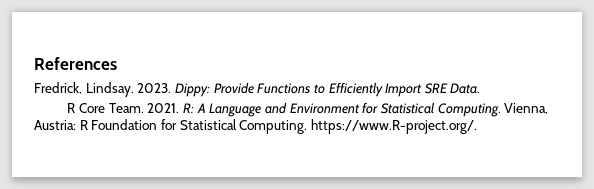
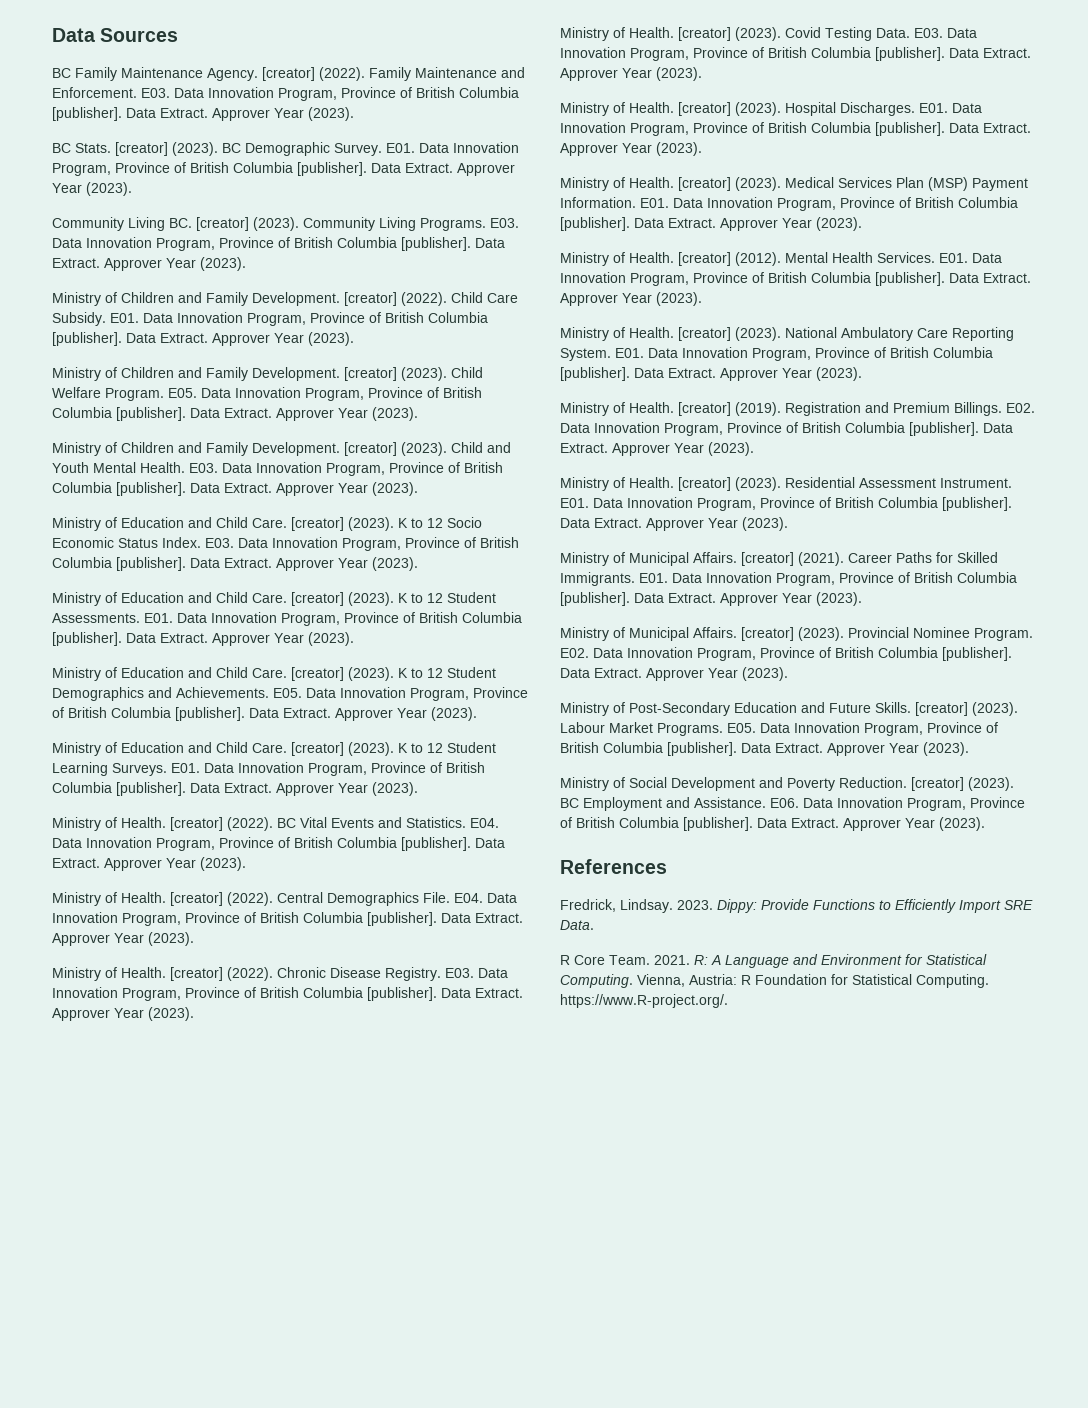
(34, 63) none -> [52,28,179,42] [52,67,525,81] [52,87,519,101] [52,107,354,121] [52,142,519,156] [52,162,515,176] [52,182,132,196] [52,217,519,231] [52,237,505,251] [52,257,246,271] [52,292,518,306] [52,312,488,326] [52,332,354,346] [52,367,483,381] [52,387,482,401] [52,407,418,421] [52,442,511,456] [52,462,503,476] [52,482,418,496] [52,517,482,531] [52,537,519,551] [52,557,418,571] [52,592,496,606] [52,612,522,626] [52,632,354,646] [52,667,496,681] [52,687,528,701] [52,707,477,721] [52,742,496,756] [52,762,485,776] [52,782,418,796] [52,817,499,831] [52,837,505,851] [52,857,246,871] [52,892,517,906] [52,912,523,926] [52,932,194,946] [52,967,508,981] [52,987,523,1001] [52,1007,194,1021] [560,27,977,41] [560,47,1031,61] [560,67,702,81] [560,102,982,116] [560,122,1031,136] [560,142,702,156] [560,177,1028,191] [560,197,1018,211] [560,217,862,231] [560,252,1002,266] [560,272,1031,286] [560,292,702,306] [560,327,1014,341] [560,347,993,361] [560,367,862,381] [560,402,1035,416] [560,422,1013,436] [560,442,754,456] [560,477,1012,491] [560,497,1012,511] [560,517,788,531] [560,552,998,566] [560,572,1017,586] [560,592,862,606] [560,627,1033,641] [560,647,1012,661] [560,667,788,681] [560,702,1018,716] [560,722,998,736] [560,742,969,756] [560,777,1014,791] [560,797,1025,811] [560,817,985,831] Data Sources // BC Family Maintenance Agency. [creator] (2022). Family Maintenance and Enforcement. E03. Data Innovation Program, Province of British Columbia [publisher]. Data Extract. Approver Year (2023). // BC Stats. [creator] (2023). BC Demographic Survey. E01. Data Innovation Program, Province of British Columbia [publisher]. Data Extract. Approver Year (2023). // Community Living BC. [creator] (2023). Community Living Programs. E03. Data Innovation Program, Province of British Columbia [publisher]. Data Extract. Approver Year (2023). // Ministry of Children and Family Development. [creator] (2022). Child Care Subsidy. E01. Data Innovation Program, Province of British Columbia [publisher]. Data Extract. Approver Year (2023). // Ministry of Children and Family Development. [creator] (2023). Child Welfare Program. E05. Data Innovation Program, Province of British Columbia [publisher]. Data Extract. Approver Year (2023). // Ministry of Children and Family Development. [creator] (2023). Child and Youth Mental Health. E03. Data Innovation Program, Province of British Columbia [publisher]. Data Extract. Approver Year (2023). // Ministry of Education and Child Care. [creator] (2023). K to 12 Socio Economic Status Index. E03. Data Innovation Program, Province of British Columbia [publisher]. Data Extract. Approver Year (2023). // Ministry of Education and Child Care. [creator] (2023). K to 12 Student Assessments. E01. Data Innovation Program, Province of British Columbia [publisher]. Data Extract. Approver Year (2023). // Ministry of Education and Child Care. [creator] (2023). K to 12 Student Demographics and Achievements. E05. Data Innovation Program, Province of British Columbia [publisher]. Data Extract. Approver Year (2023). // Ministry of Education and Child Care. [creator] (2023). K to 12 Student Learning Surveys. E01. Data Innovation Program, Province of British Columbia [publisher]. Data Extract. Approver Year (2023). // Ministry of Health. [creator] (2022). BC Vital Events and Statistics. E04. Data Innovation Program, Province of British Columbia [publisher]. Data Extract. Approver Year (2023). // Ministry of Health. [creator] (2022). Central Demographics File. E04. Data Innovation Program, Province of British Columbia [publisher]. Data Extract. Approver Year (2023). // Ministry of Health. [creator] (2022). Chronic Disease Registry. E03. Data Innovation Program, Province of British Columbia [publisher]. Data Extract. Approver Year (2023). // Ministry of Health. [creator] (2023). Covid Testing Data. E03. Data Innovation Program, Province of British Columbia [publisher]. Data Extract. Approver Year (2023). // Ministry of Health. [creator] (2023). Hospital Discharges. E01. Data Innovation Program, Province of British Columbia [publisher]. Data Extract. Approver Year (2023). // Ministry of Health. [creator] (2023). Medical Services Plan (MSP) Payment Information. E01. Data Innovation Program, Province of British Columbia [publisher]. Data Extract. Approver Year (2023). // Ministry of Health. [creator] (2012). Mental Health Services. E01. Data Innovation Program, Province of British Columbia [publisher]. Data Extract. Approver Year (2023). // Ministry of Health. [creator] (2023). National Ambulatory Care Reporting System. E01. Data Innovation Program, Province of British Columbia [publisher]. Data Extract. Approver Year (2023). // Ministry of Health. [creator] (2019). Registration and Premium Billings. E02. Data Innovation Program, Province of British Columbia [publisher]. Data Extract. Approver Year (2023). // Ministry of Health. [creator] (2023). Residential Assessment Instrument. E01. Data Innovation Program, Province of British Columbia [publisher]. Data Extract. Approver Year (2023). // Ministry of Municipal Affairs. [creator] (2021). Career Paths for Skilled Immigrants. E01. Data Innovation Program, Province of British Columbia [publisher]. Data Extract. Approver Year (2023). // Ministry of Municipal Affairs. [creator] (2023). Provincial Nominee Program. E02. Data Innovation Program, Province of British Columbia [publisher]. Data Extract. Approver Year (2023). // Ministry of Post-Secondary Education and Future Skills. [creator] (2023). Labour Market Programs. E05. Data Innovation Program, Province of British Columbia [publisher]. Data Extract. Approver Year (2023). // Ministry of Social Development and Poverty Reduction. [creator] (2023). BC Employment and Assistance. E06. Data Innovation Program, Province of British Columbia [publisher]. Data Extract. Approver Year (2023). //

